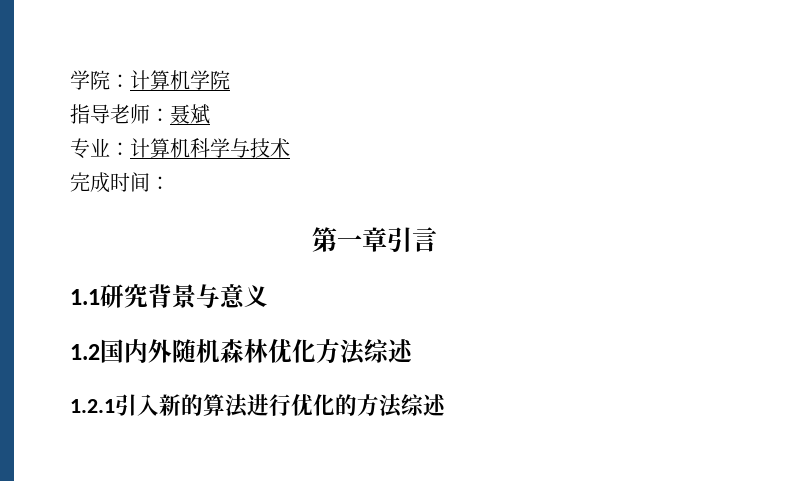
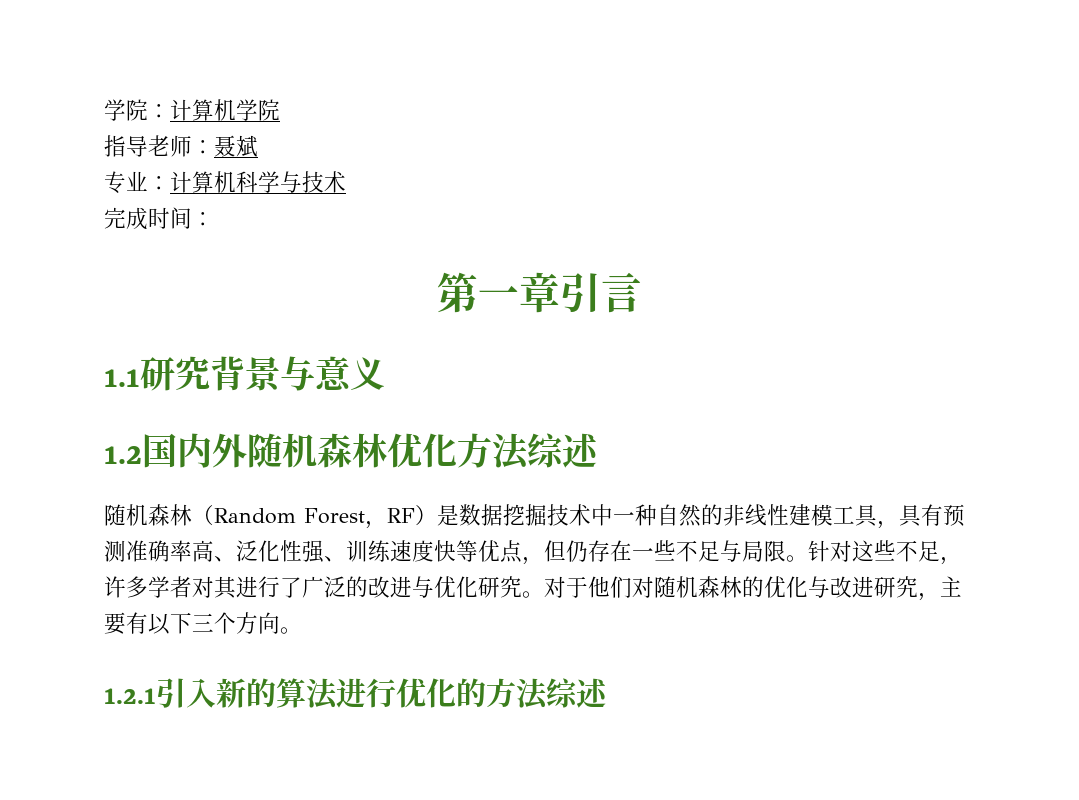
(413, 351) none -> [104,504,965,529] [104,540,962,565] [104,576,962,601] [104,612,302,635] // 随机森林（Random Forest，RF）是数据挖掘技术中一种自然的非线性建模工具，具有预测准确率高、泛化性强、训练速度快等优点，但仍存在一些不足与局限。针对这些不足，许多学者对其进行了广泛的改进与优化研究。对于他们对随机森林的优化与改进研究，主要有以下三个方向。

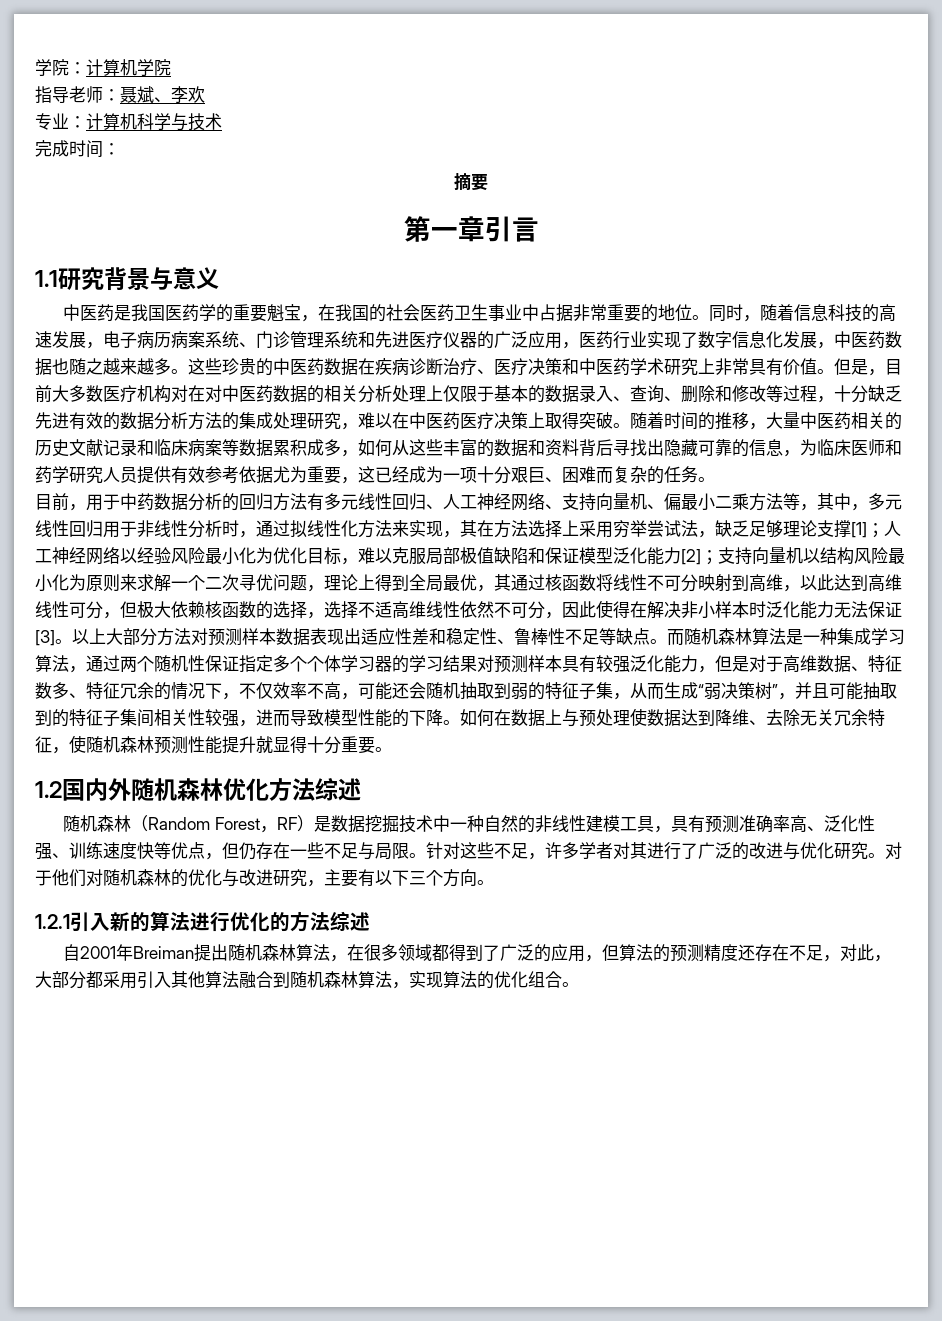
(258, 146) none -> [154,86,205,103] 、李欢
(214, 219) none -> [454,173,488,191] // 摘要
(385, 373) none -> [63,304,897,322] [35,331,902,349] [35,358,902,376] [35,385,902,403] [35,412,902,430] [35,439,902,457] [35,466,715,484] [35,493,902,511] [35,520,901,538] [35,547,905,565] [35,574,902,592] [35,600,902,619] [35,628,905,646] [35,655,902,673] [35,682,897,700] [35,708,885,727] [35,735,392,754] // 中医药是我国医药学的重要魁宝，在我国的社会医药卫生事业中占据非常重要的地位。同时，随着信息科技的高速发展，电子病历病案系统、门诊管理系统和先进医疗仪器的广泛应用，医药行业实现了数字信息化发展，中医药数据也随之越来越多。这些珍贵的中医药数据在疾病诊断治疗、医疗决策和中医药学术研究上非常具有价值。但是，目前大多数医疗机构对在对中医药数据的相关分析处理上仅限于基本的数据录入、查询、删除和修改等过程，十分缺乏先进有效的数据分析方法的集成处理研究，难以在中医药医疗决策上取得突破。随着时间的推移，大量中医药相关的历史文献记录和临床病案等数据累积成多，如何从这些丰富的数据和资料背后寻找出隐藏可靠的信息，为临床医师和药学研究人员提供有效参考依据尤为重要，这已经成为一项十分艰巨、困难而复杂的任务。 // 目前，用于中药数据分析的回归方法有多元线性回归、人工神经网络、支持向量机、偏最小二乘方法等，其中，多元线性回归用于非线性分析时，通过拟线性化方法来实现，其在方法选择上采用穷举尝试法，缺乏足够理论支撑[1]；人工神经网络以经验风险最小化为优化目标，难以克服局部极值缺陷和保证模型泛化能力[2]；支持向量机以结构风险最小化为原则来求解一个二次寻优问题，理论上得到全局最优，其通过核函数将线性不可分映射到高维，以此达到高维线性可分，但极大依赖核函数的选择，选择不适高维线性依然不可分，因此使得在解决非小样本时泛化能力无法保证[3]。以上大部分方法对预测样本数据表现出适应性差和稳定性、鲁棒性不足等缺点。而随机森林算法是一种集成学习算法，通过两个随机性保证指定多个个体学习器的学习结果对预测样本具有较强泛化能力，但是对于高维数据、特征数多、特征冗余的情况下，不仅效率不高，可能还会随机抽取到弱的特征子集，从而生成“弱决策树”，并且可能抽取到的特征子集间相关性较强，进而导致模型性能的下降。如何在数据上与预处理使数据达到降维、去除无关冗余特征，使随机森林预测性能提升就显得十分重要。
(608, 693) none -> [63,944,892,962] [35,971,579,989] // 自2001年Breiman提出随机森林算法，在很多领域都得到了广泛的应用，但算法的预测精度还存在不足，对此，大部分都采用引入其他算法融合到随机森林算法，实现算法的优化组合。

